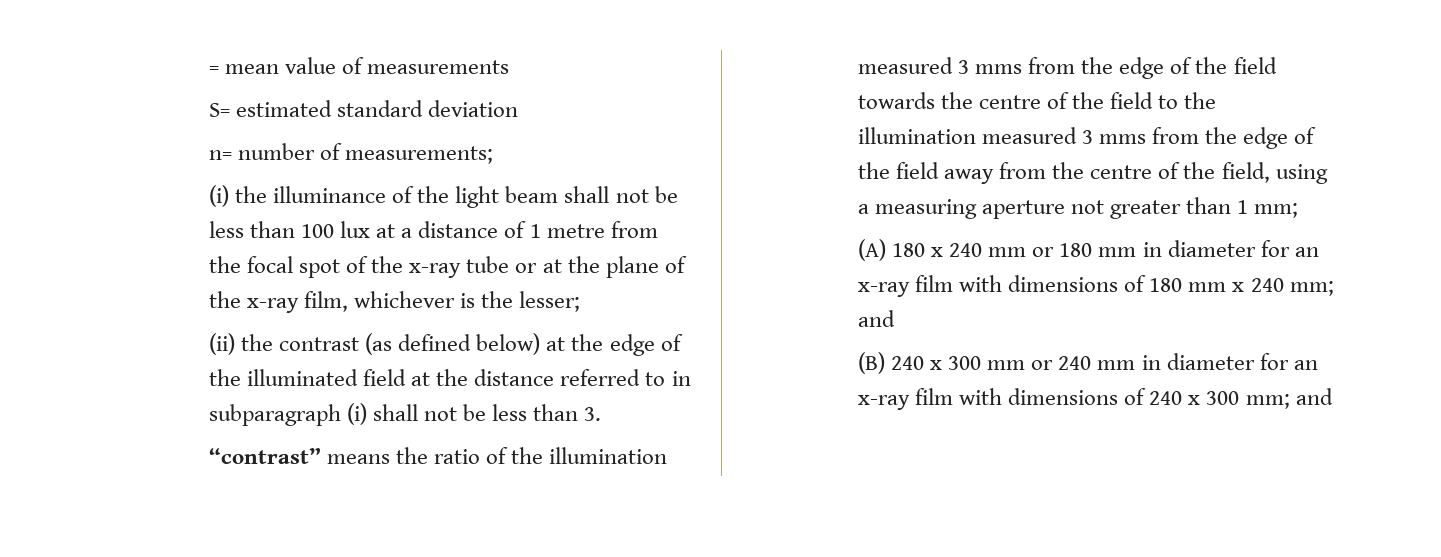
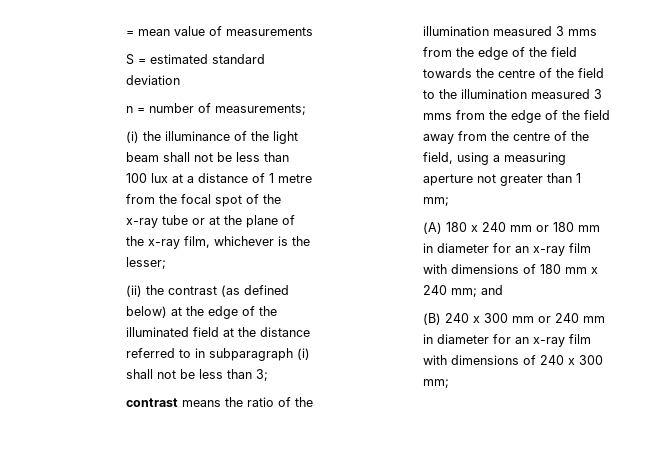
[208,103,230,117] S= -> [126,54,147,65] S =
[208,150,232,160] n= -> [126,106,146,113] n =
[584,407,602,421] [208,447,321,464] 3. // “contrast” -> [256,369,269,381] [126,398,179,407] 3; // contrast
[1295,388,1333,405] and -> (450, 383) none

